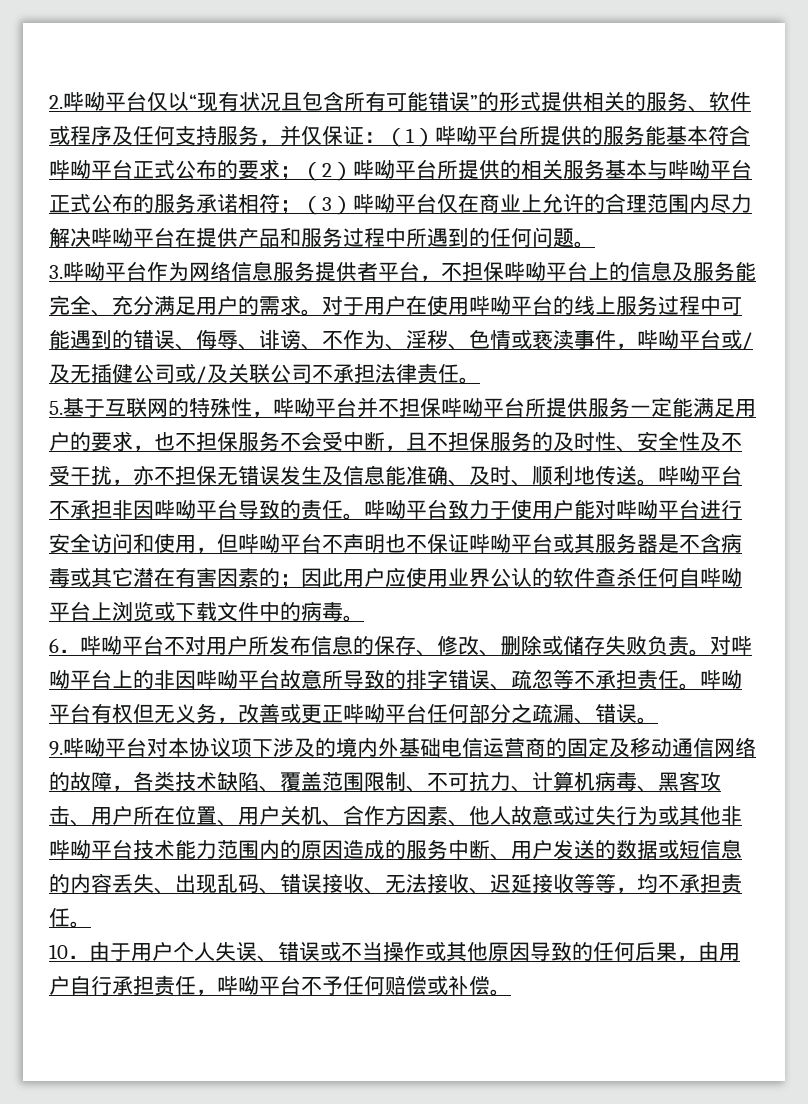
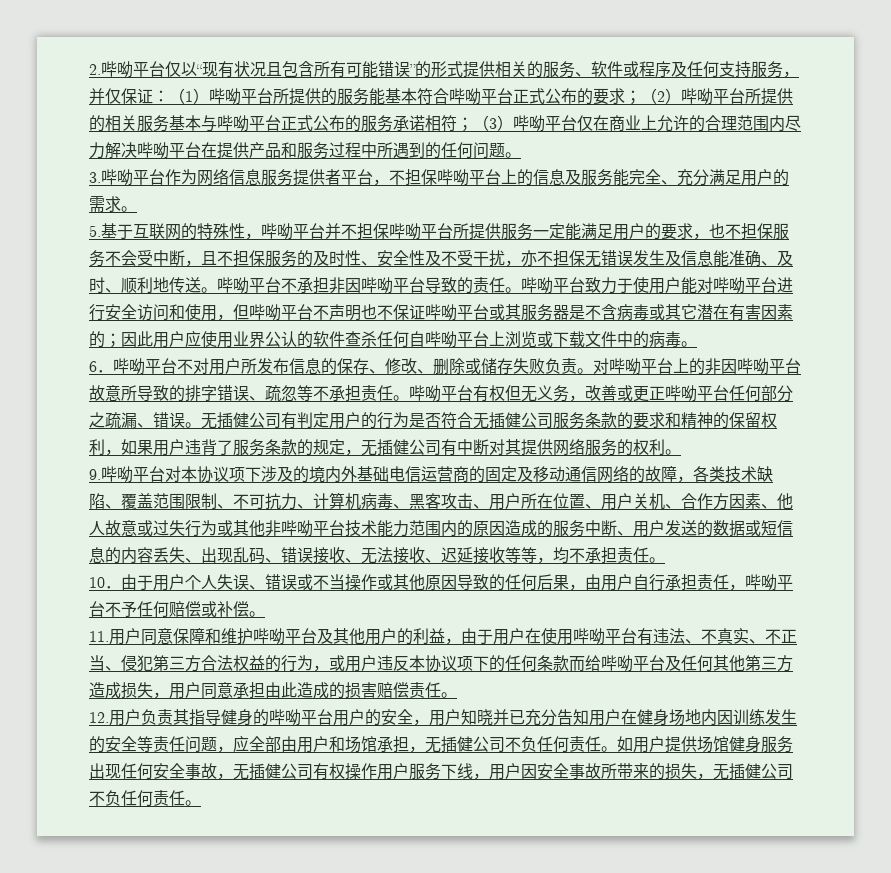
[322,295,742,316] [49,329,753,350] [49,363,480,384] 对于用户在使用哔呦平台的线上服务过程中可能遇到的错误、侮辱、诽谤、不作为、淫秽、色情或亵渎事件，哔呦平台或/及无插健公司或/及关联公司不承担法律责任。 -> (137, 209) none
(658, 720) none -> [201,412,777,429] [89,438,681,456] 无插健公司有判定用户的行为是否符合无插健公司服务条款的要求和精神的保留权利，如果用户违背了服务条款的规定，无插健公司有中断对其提供网络服务的权利。
(511, 992) none -> [89,628,797,645] [89,655,793,672] [89,682,457,699] [89,709,797,726] [89,735,793,753] [89,763,793,780] [89,790,201,806] // 11.用户同意保障和维护哔呦平台及其他用户的利益，由于用户在使用哔呦平台有违法、不真实、不正当、侵犯第三方合法权益的行为，或用户违反本协议项下的任何条款而给哔呦平台及任何其他第三方造成损失，用户同意承担由此造成的损害赔偿责任。 // 12.用户负责其指导健身的哔呦平台用户的安全，用户知晓并已充分告知用户在健身场地内因训练发生的安全等责任问题，应全部由用户和场馆承担，无插健公司不负任何责任。如用户提供场馆健身服务出现任何安全事故，无插健公司有权操作用户服务下线，用户因安全事故所带来的损失，无插健公司不负任何责任。

